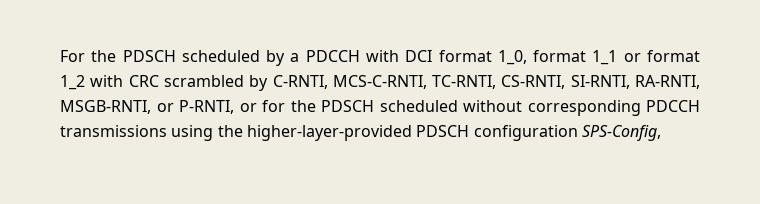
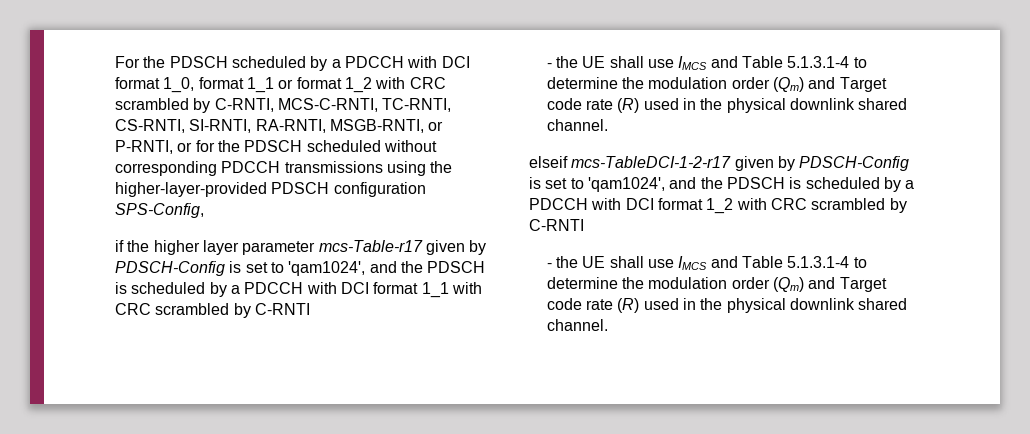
(661, 133) none -> [115,240,487,255] [115,261,486,276] [115,282,482,298] [115,303,310,318] [546,56,867,70] [546,77,887,92] [546,98,908,113] [546,119,608,131] [529,156,910,171] [529,177,915,192] [529,198,907,214] [529,219,584,231] [546,256,867,270] [546,277,887,292] [546,298,908,313] [546,319,608,331] // if the higher layer parameter mcs-Table-r17 given by PDSCH-Config is set to 'qam1024', and the PDSCH is scheduled by a PDCCH with DCI format 1_1 with CRC scrambled by C-RNTI // - the UE shall use IMCS and Table 5.1.3.1-4 to determine the modulation order (Qm) and Target code rate (R) used in the physical downlink shared channel. // elseif mcs-TableDCI-1-2-r17 given by PDSCH-Config is set to 'qam1024', and the PDSCH is scheduled by a PDCCH with DCI format 1_2 with CRC scrambled by C-RNTI // - the UE shall use IMCS and Table 5.1.3.1-4 to determine the modulation order (Qm) and Target code rate (R) used in the physical downlink shared channel.

